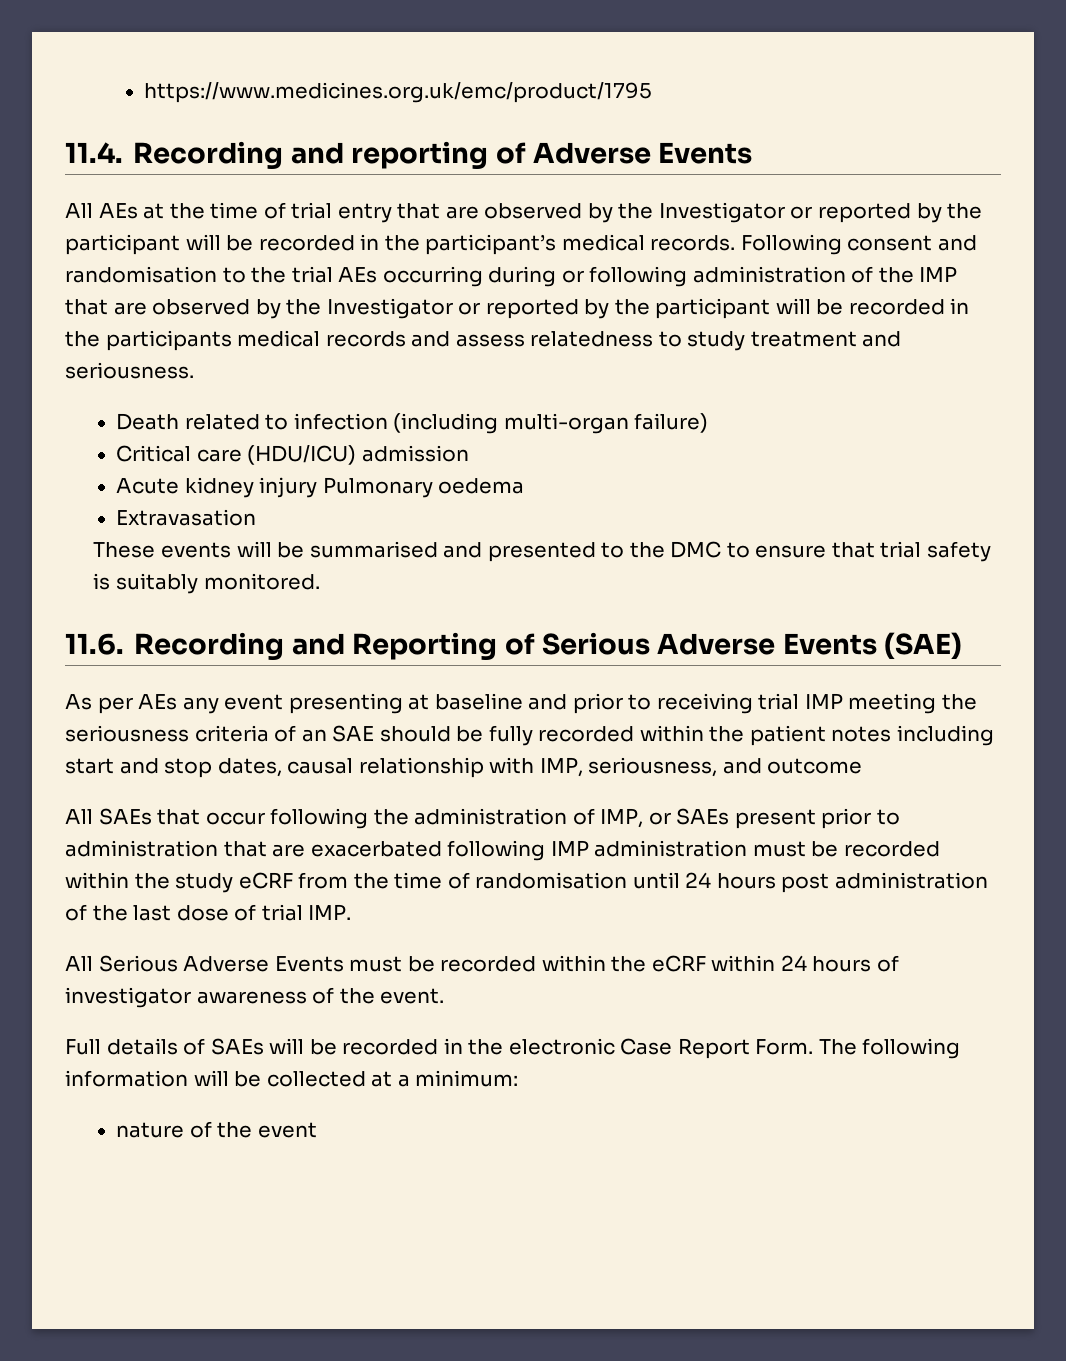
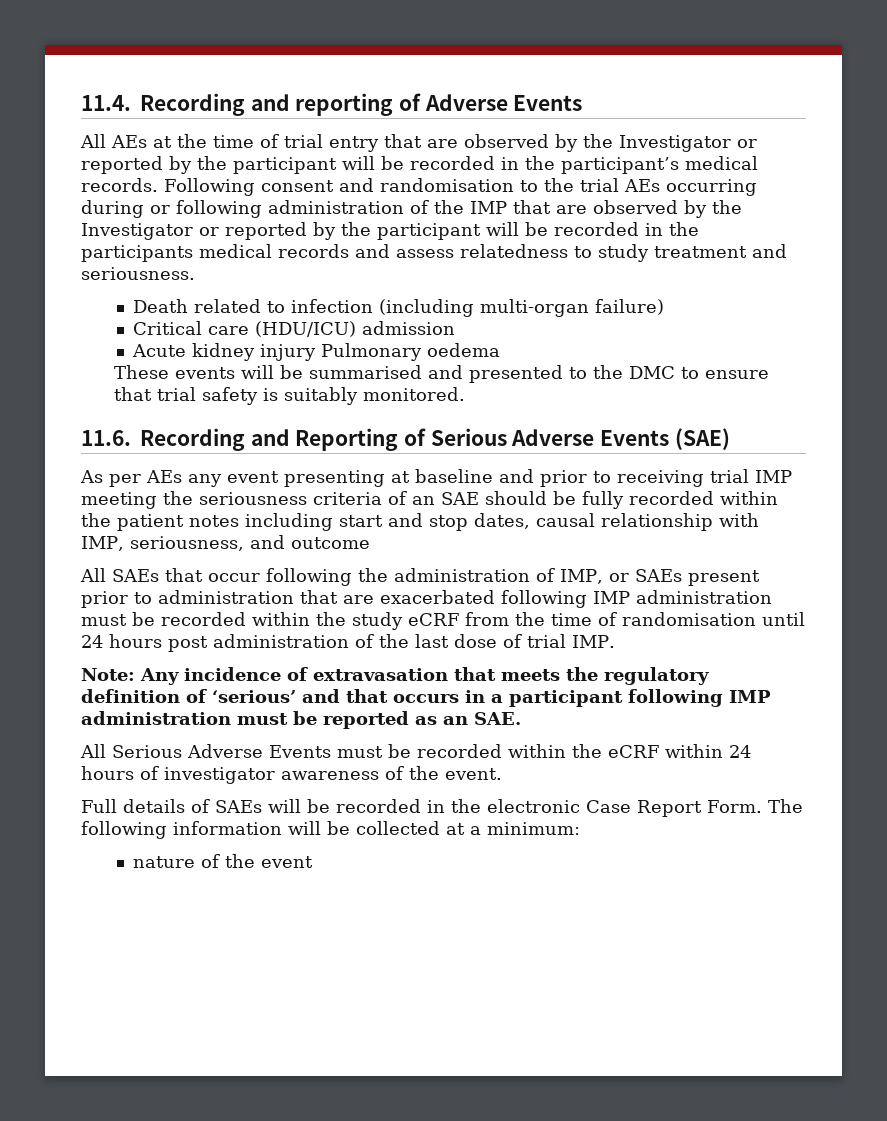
[144,82,653,103] https://www.medicines.org.uk/emc/product/1795 // -> (81, 103) none
[115,509,256,526] // Extravasation -> (501, 350) none
(352, 912) none -> [81,667,709,685] [81,689,771,707] [81,711,521,729] // Note: Any incidence of extravasation that meets the regulatory definition of ‘serious’ and that occurs in a participant following IMP administration must be reported as an SAE.

